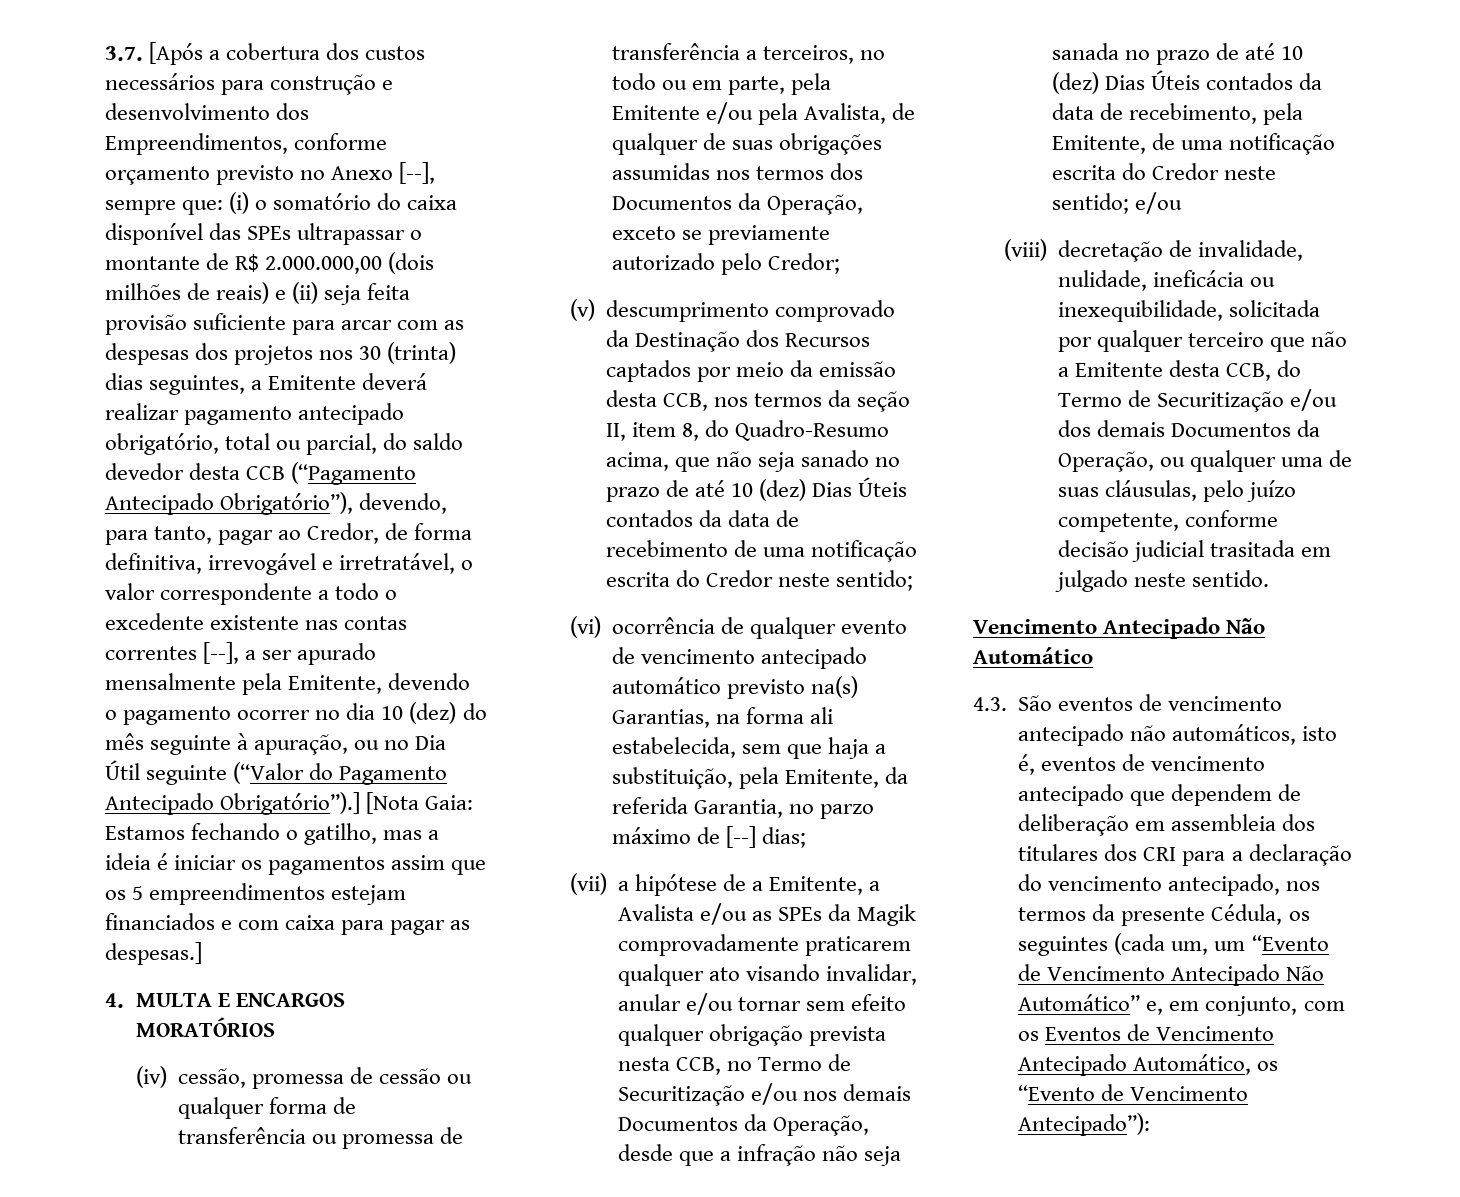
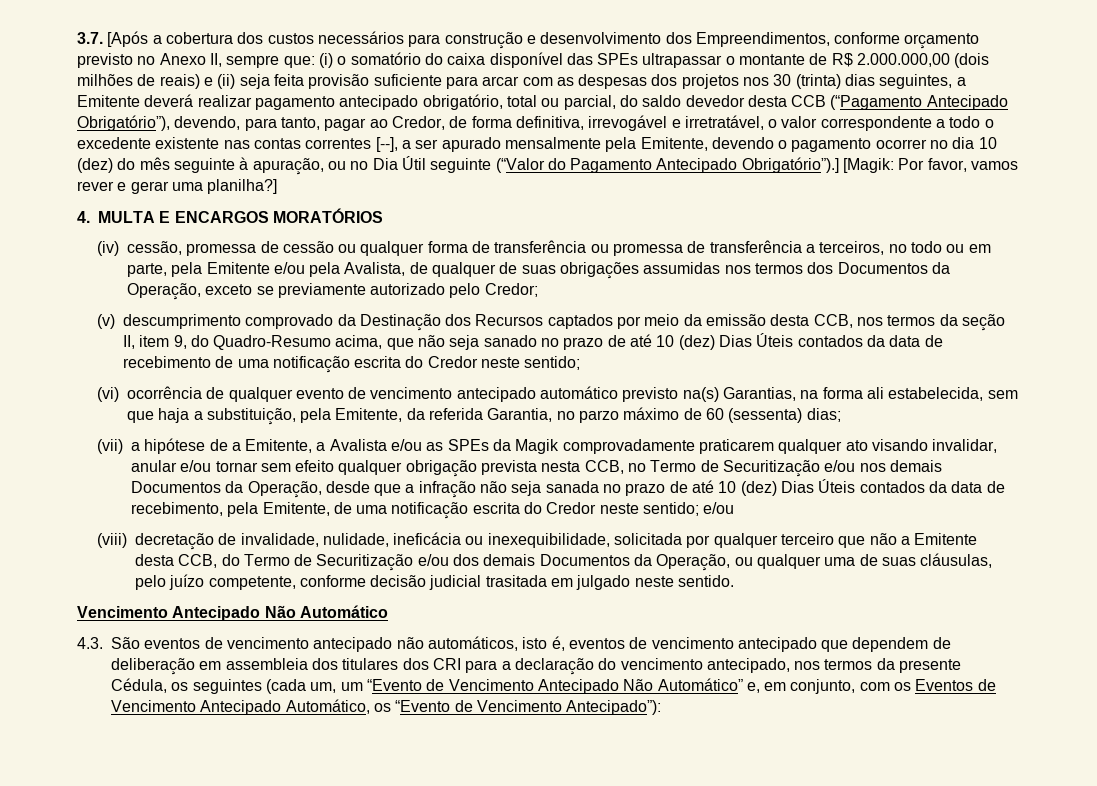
[399,162,436,184] [--], -> [209,53,222,67] II,
[366,792,474,814] [105,823,440,845] [105,853,487,875] [105,883,407,905] [105,913,471,935] [105,942,202,965] [Nota Gaia: Estamos fechando o gatilho, mas a ideia é iniciar os pagamentos assim que os 5 empreendimentos estejam financiados e com caixa para pagar as despesas.] -> [843,158,1019,173] [77,179,278,194] [Magik: Por favor, vamos rever e gerar uma planilha?]
[682,423,700,441] 8, -> [173,335,187,349] 9,
[726,826,757,848] [--] -> [706,408,803,423] 60 (sessenta)

